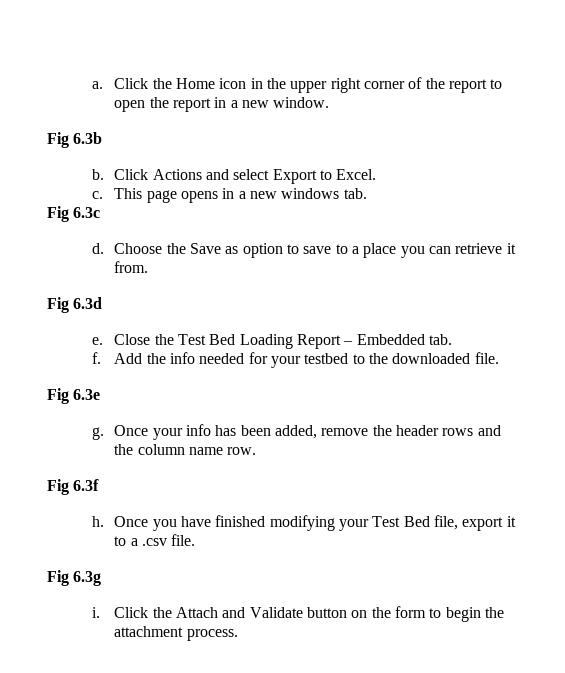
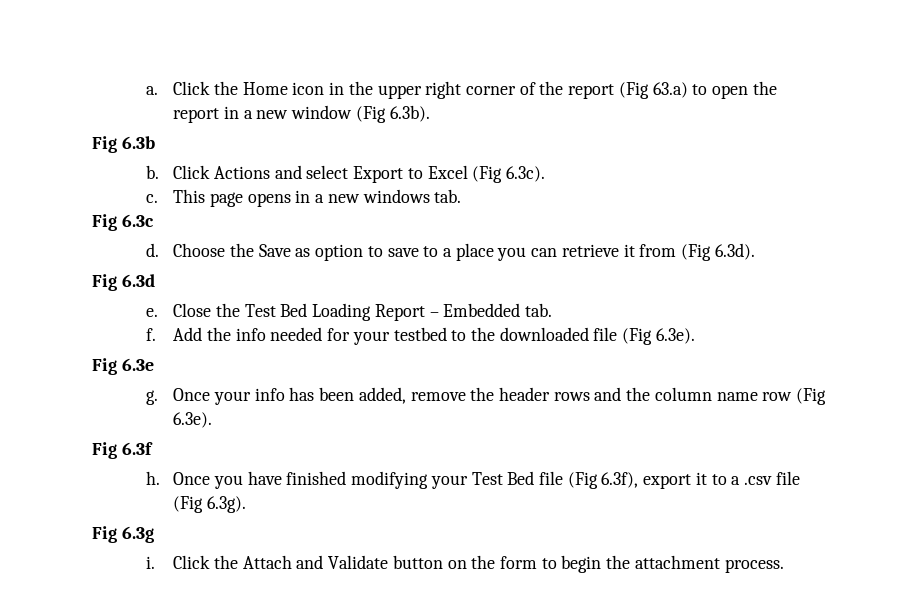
(487, 86) none -> [618,82,688,99] (Fig 63.a)
[273,97,330,108] window. -> [291,105,430,123] window (Fig 6.3b).
[336,169,377,180] Excel. -> [427,165,546,183] Excel (Fig 6.3c).
[114,261,149,273] from. -> [639,243,755,261] from (Fig 6.3d).
[474,352,499,364] file. -> [593,327,695,345] file (Fig 6.3e).
[227,447,257,455] row. -> [762,388,827,405] [173,412,213,428] row (Fig 6.3e).
[433,515,458,530] file, -> [539,471,639,489] file (Fig 6.3f),
[171,534,196,546] file. -> [775,471,800,485] [173,496,246,513] file (Fig 6.3g).

